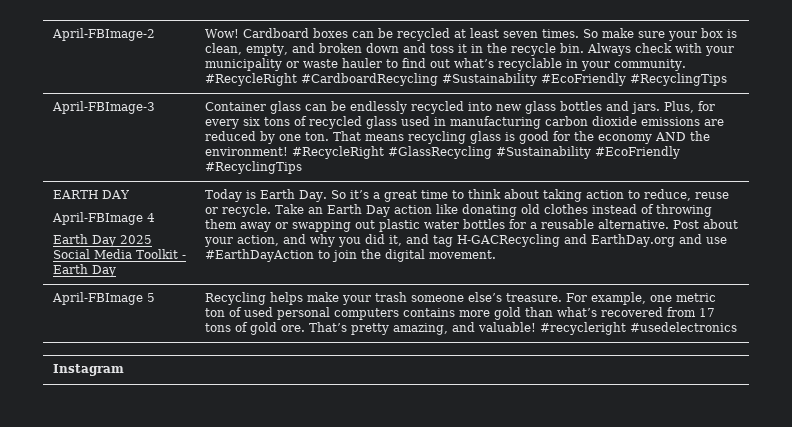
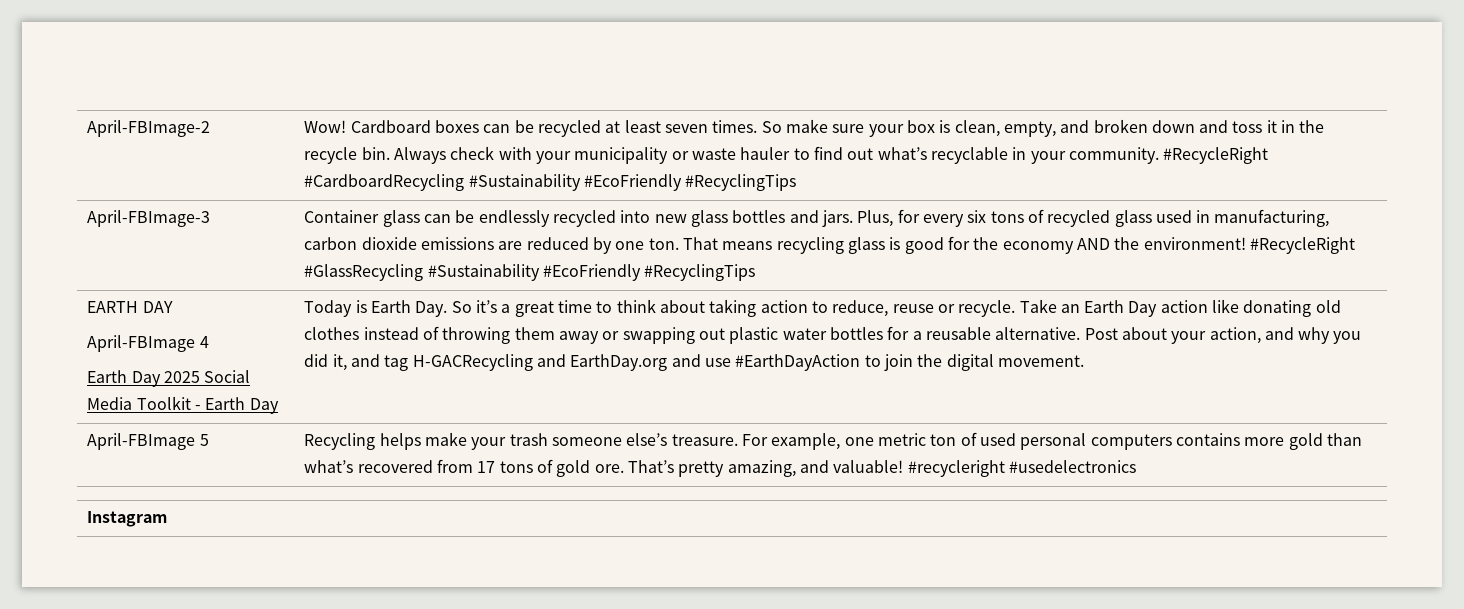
[449,116,541,129] manufacturing -> [1214,209,1330,227] manufacturing,

